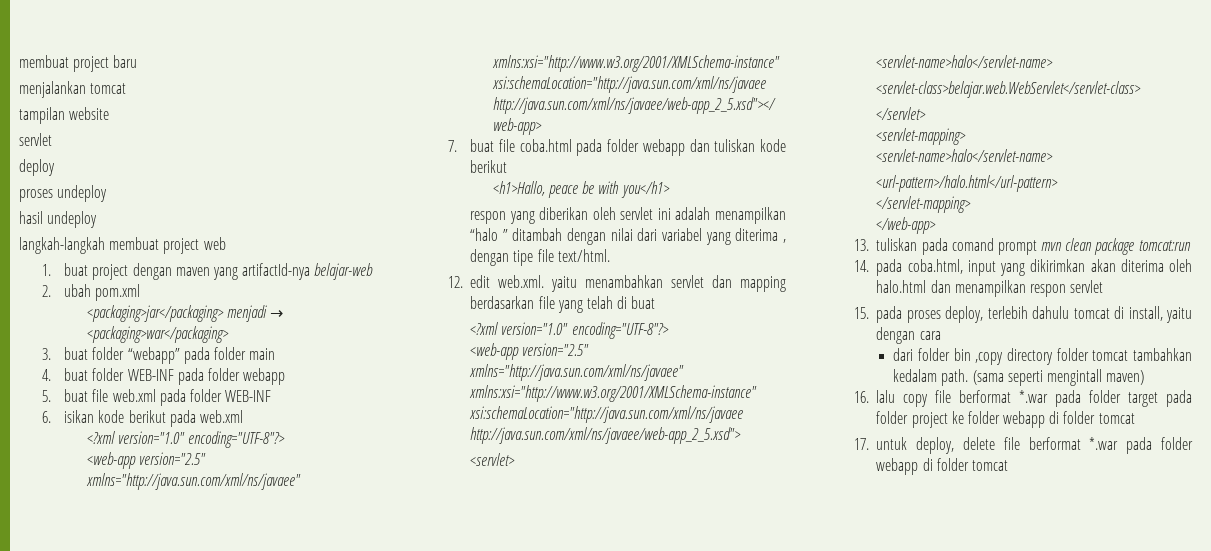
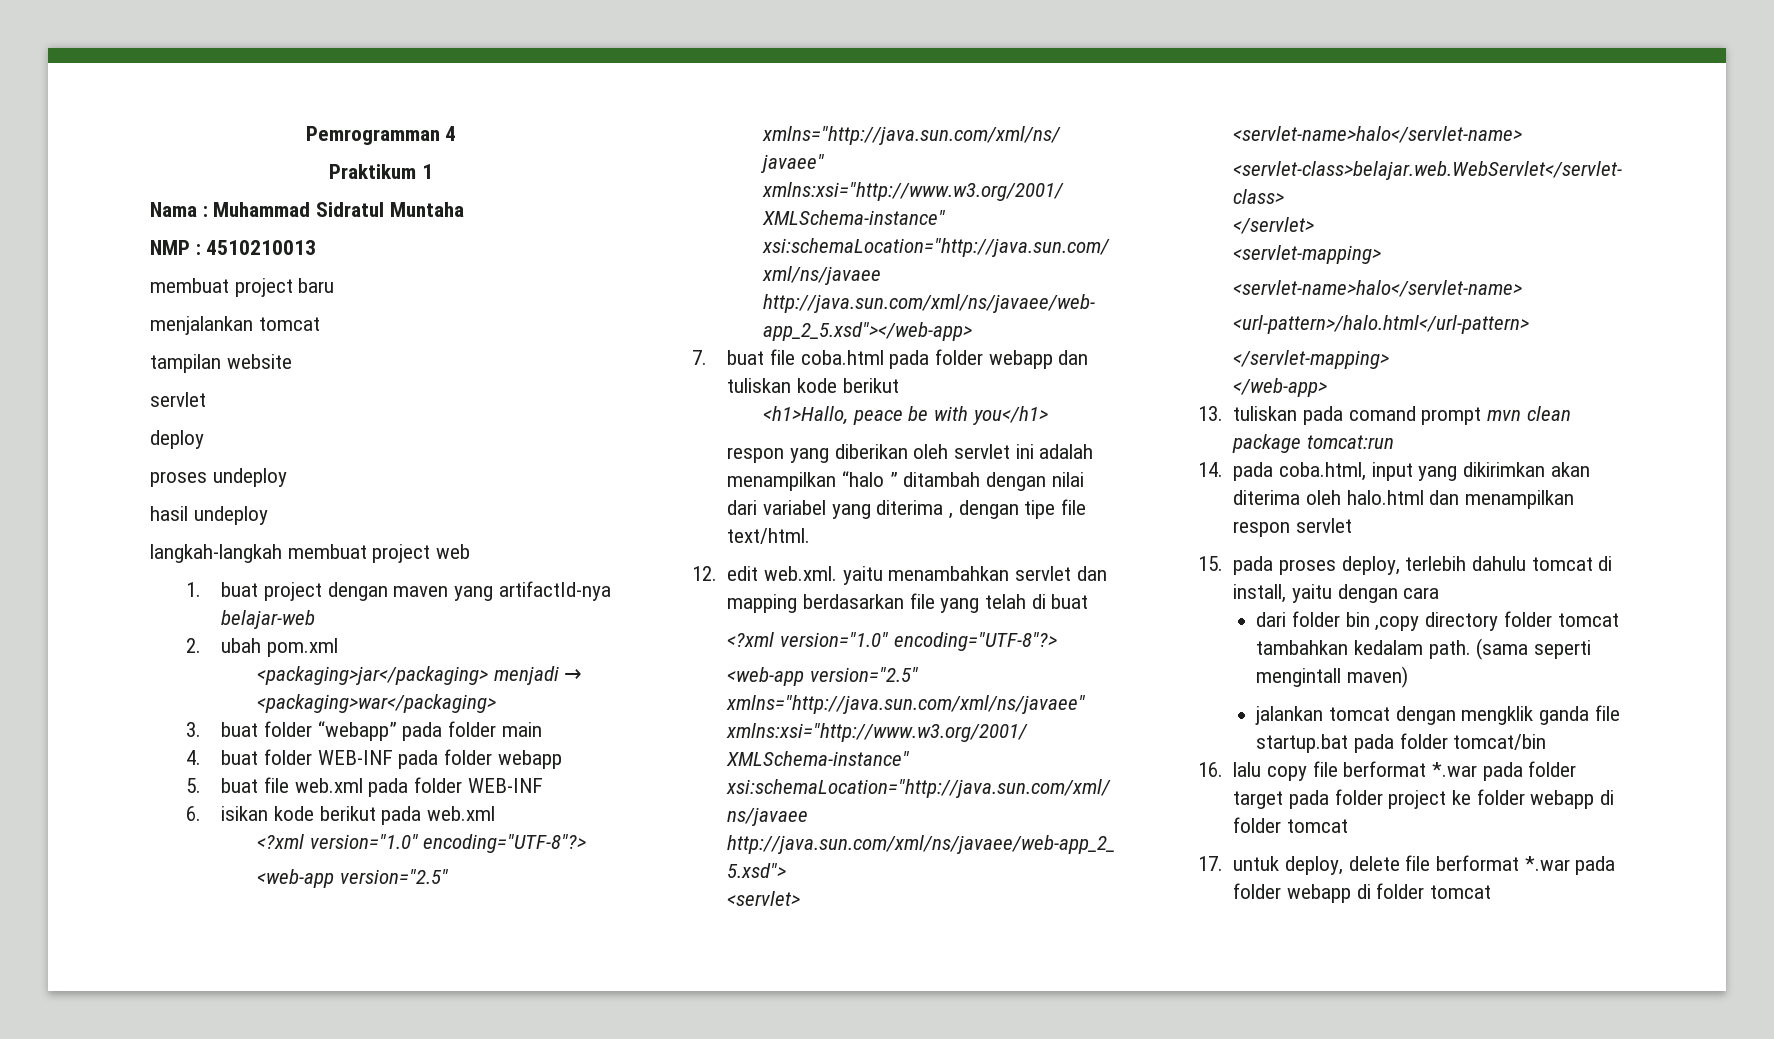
(19, 61) none -> [305,126,457,145] [329,164,433,179] [150,202,464,217] [150,240,317,255] Pemrogramman 4 // Praktikum 1 // Nama : Muhammad Sidratul Muntaha // NMP : 4510210013 //
(1145, 377) none -> [1255,705,1620,725] [1256,733,1547,753] // jalankan tomcat dengan mengklik ganda file startup.bat pada folder tomcat/bin

